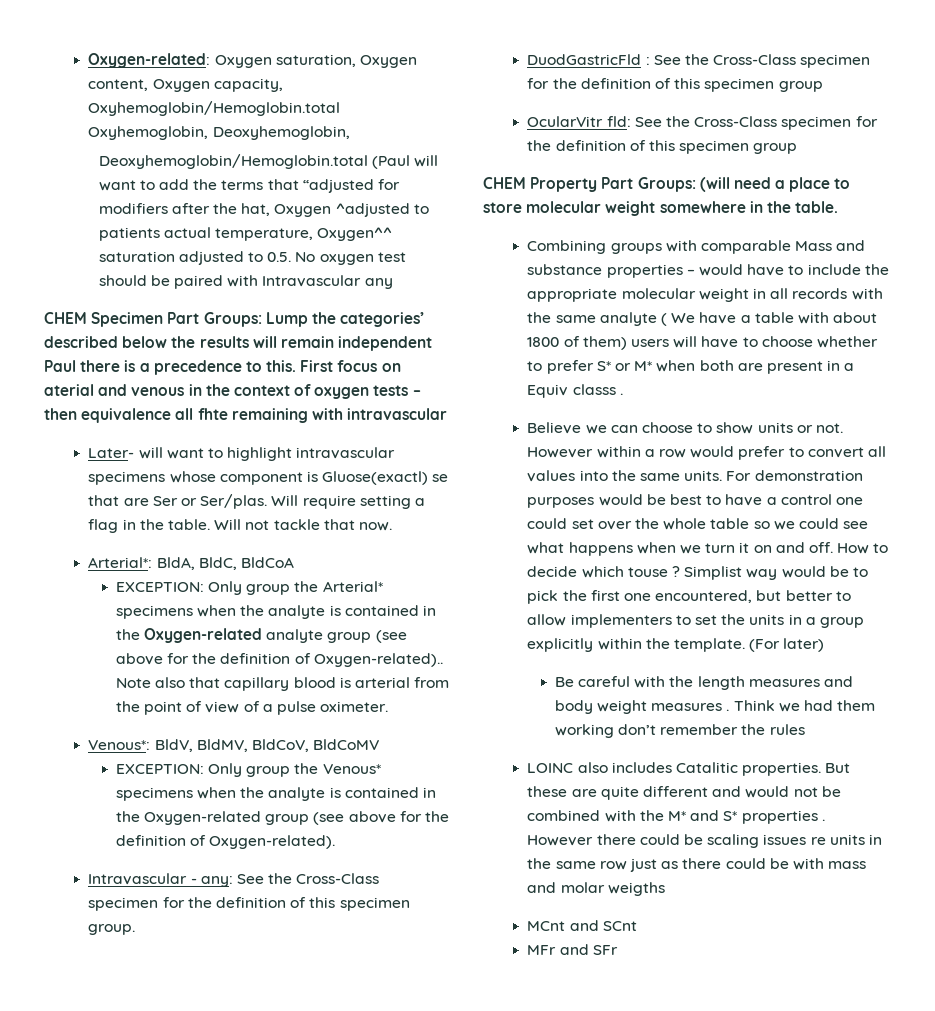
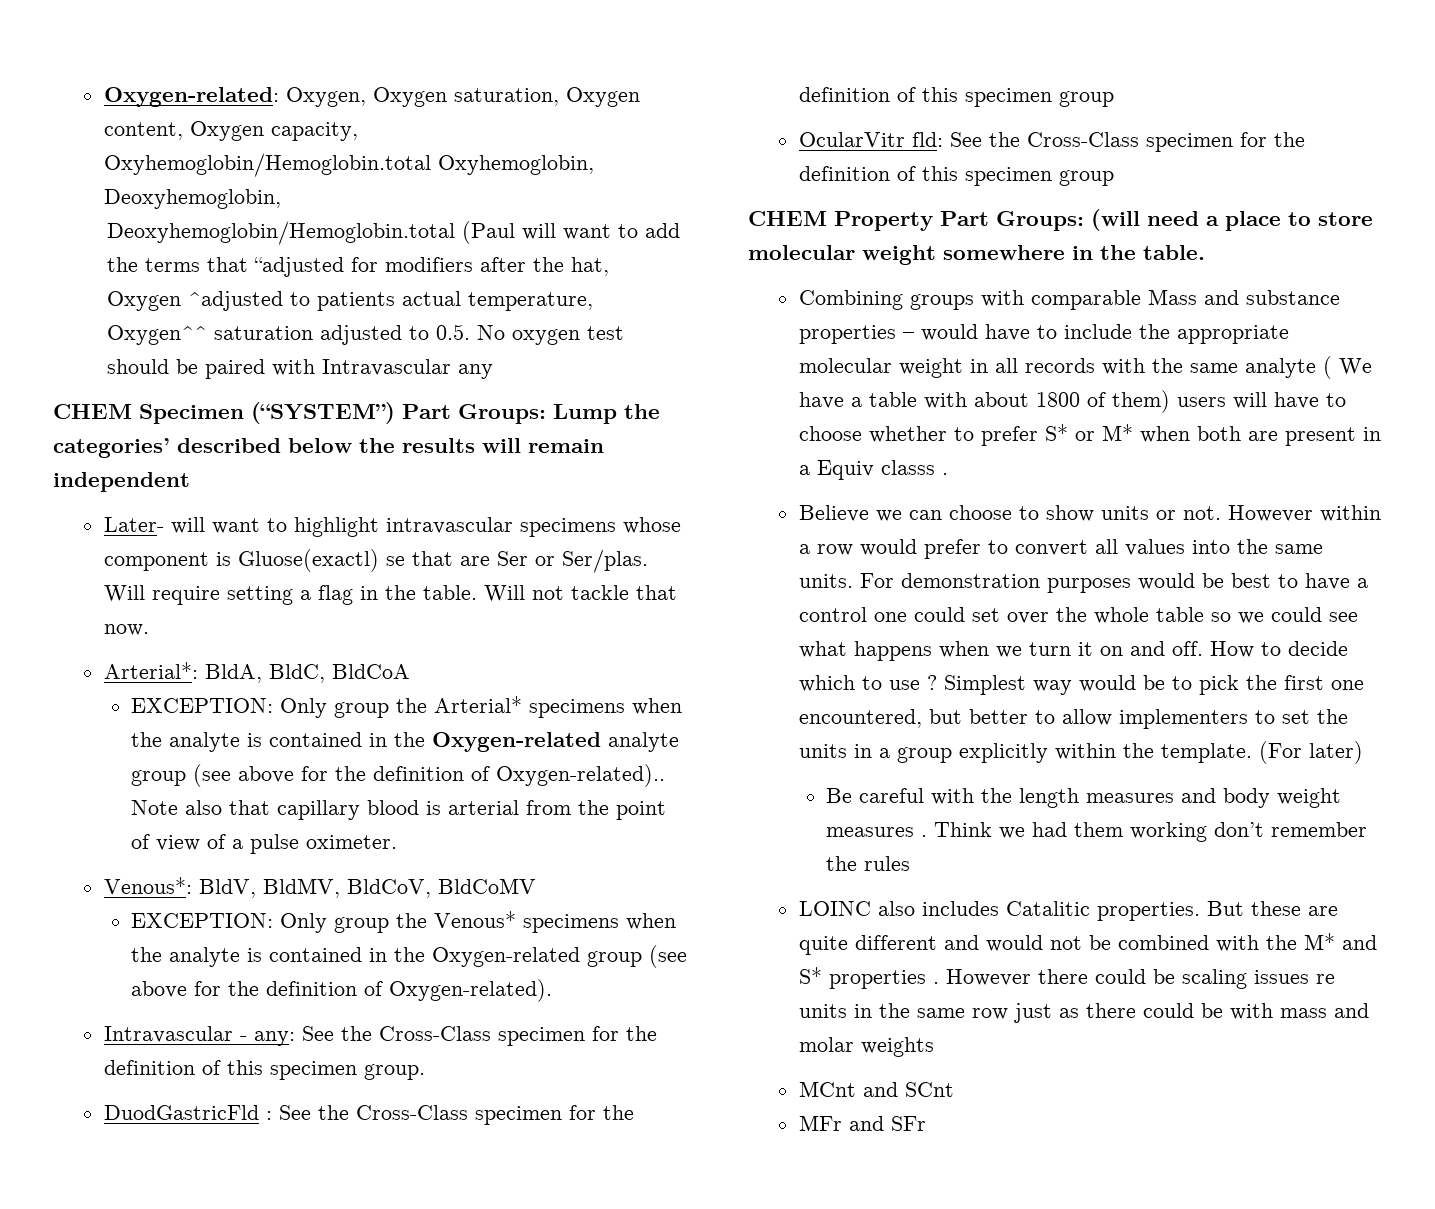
(211, 60) none -> [285,87,366,107] Oxygen,
(164, 319) none -> [251,402,395,424] (“SYSTEM”)
[44,360,401,375] [44,384,421,399] [44,408,448,423] Paul there is a precedence to this. First focus on aterial and venous in the context of oxygen tests – then equivalence all fhte remaining with intravascular -> (190, 482) none
[627,566,743,580] touse ? Simplist -> [861,675,1026,695] to use ? Simplest
[607,882,665,896] weigths -> [860,1037,934,1057] weights

